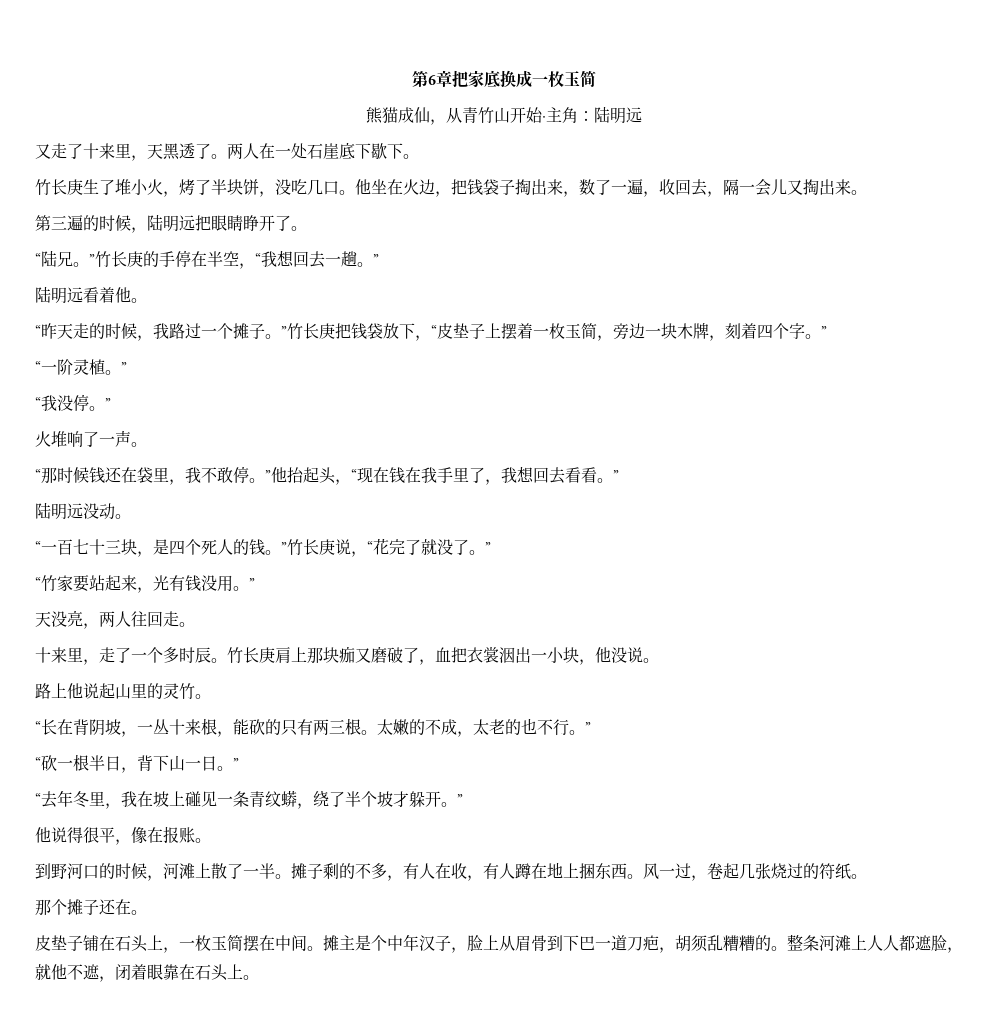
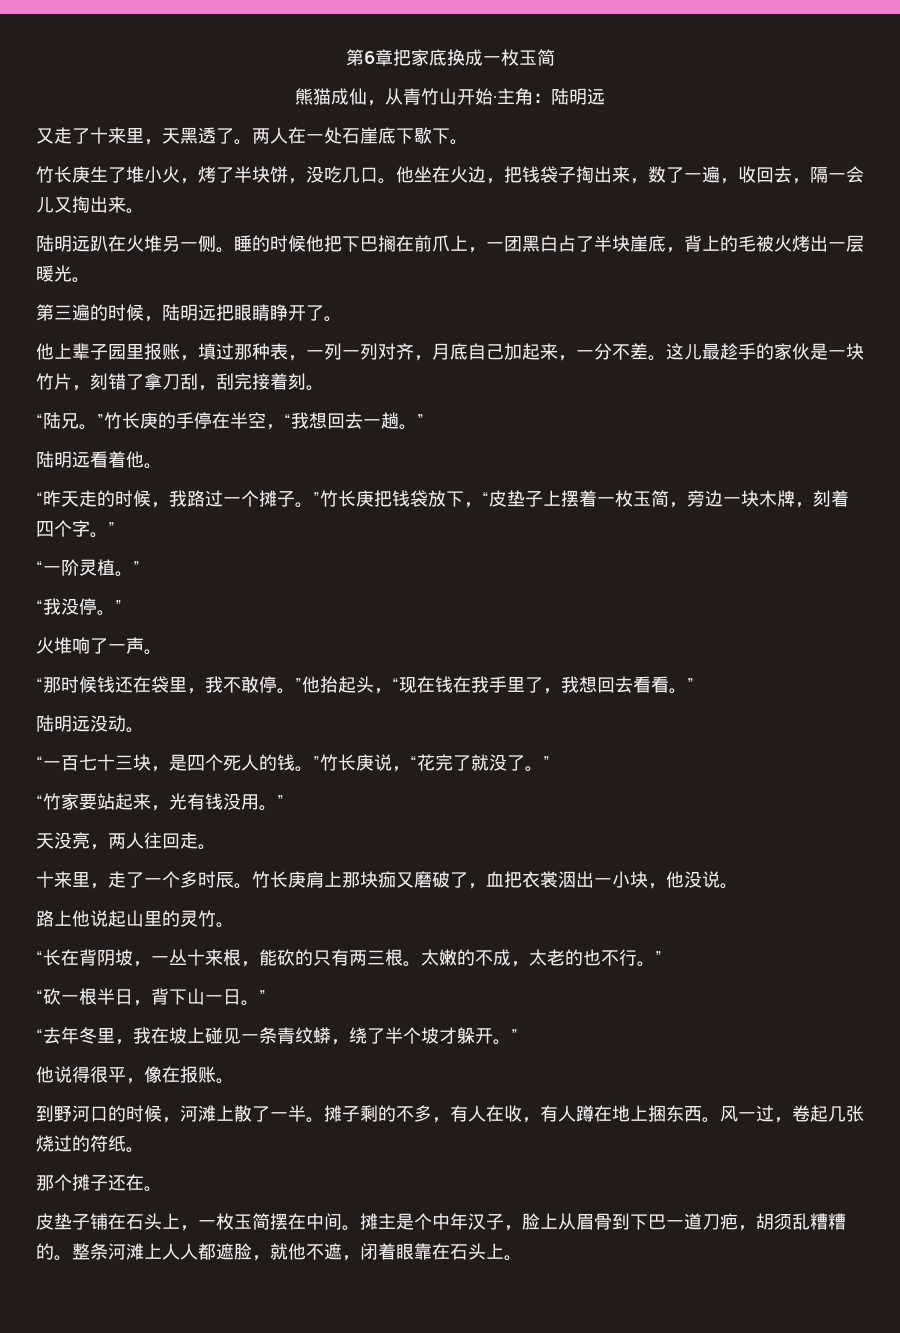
(867, 192) none -> [36,235,864,253] [36,265,90,283] // 陆明远趴在火堆另一侧。睡的时候他把下巴搁在前爪上，一团黑白占了半块崖底，背上的毛被火烤出一层暖光。
(307, 228) none -> [36,343,864,361] [36,373,324,391] // 他上辈子园里报账，填过那种表，一列一列对齐，月底自己加起来，一分不差。这儿最趁手的家伙是一块竹片，刻错了拿刀刮，刮完接着刻。

